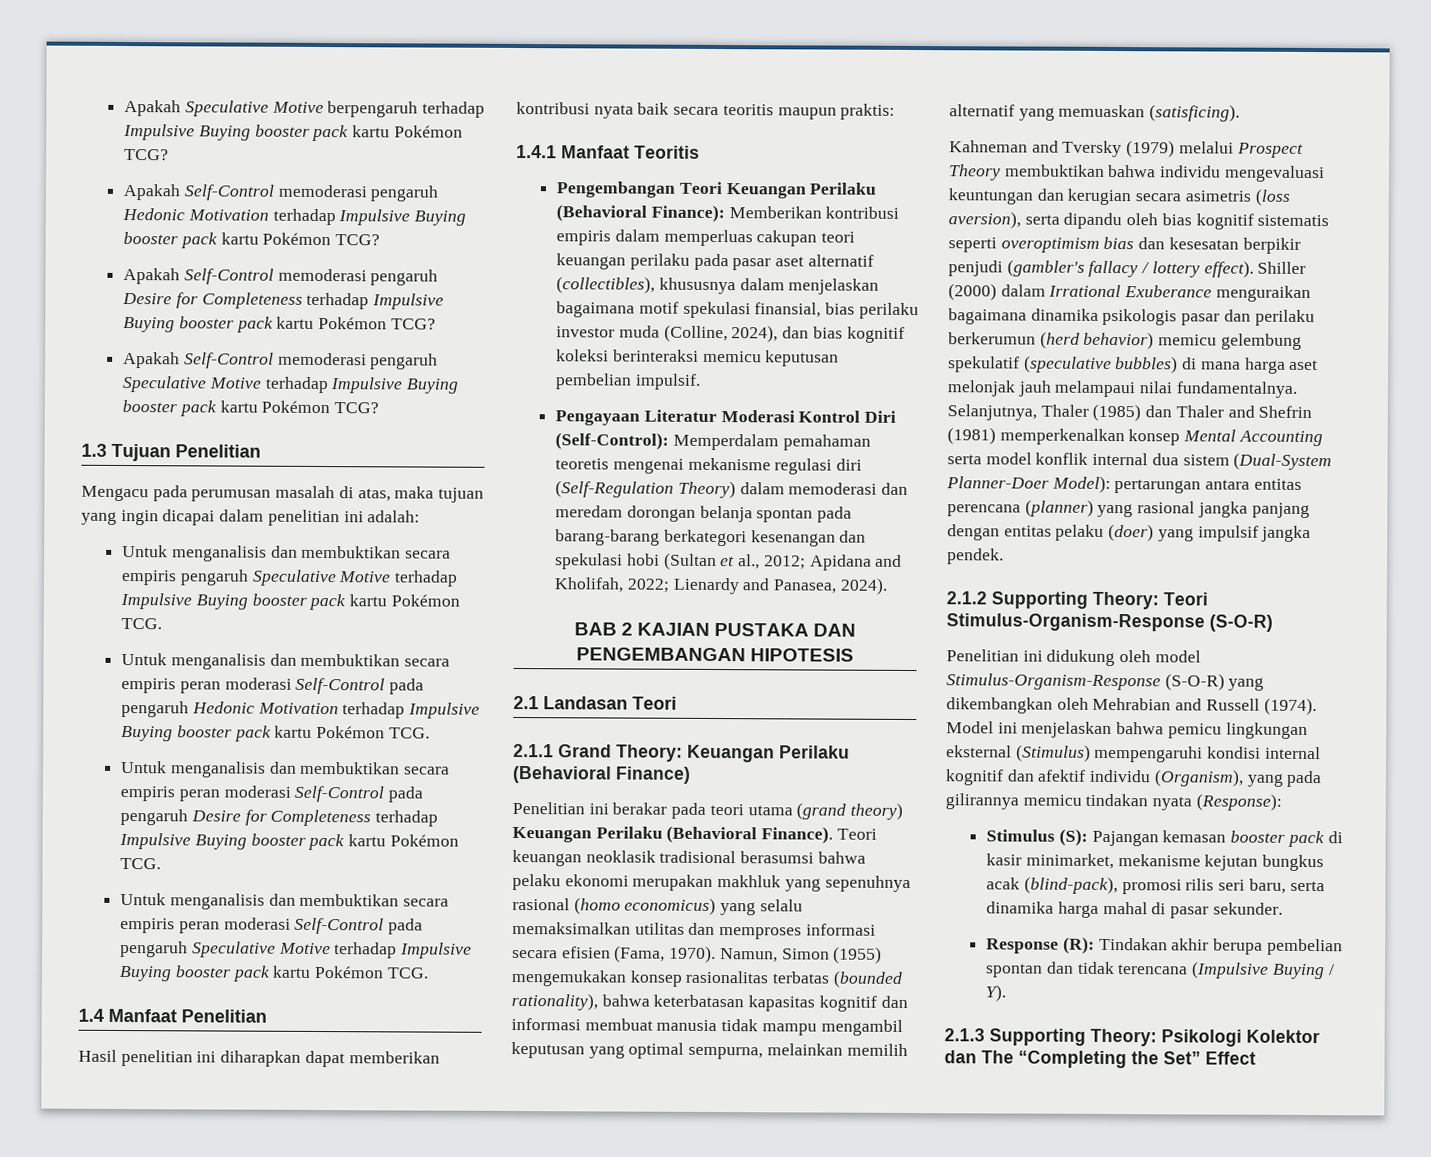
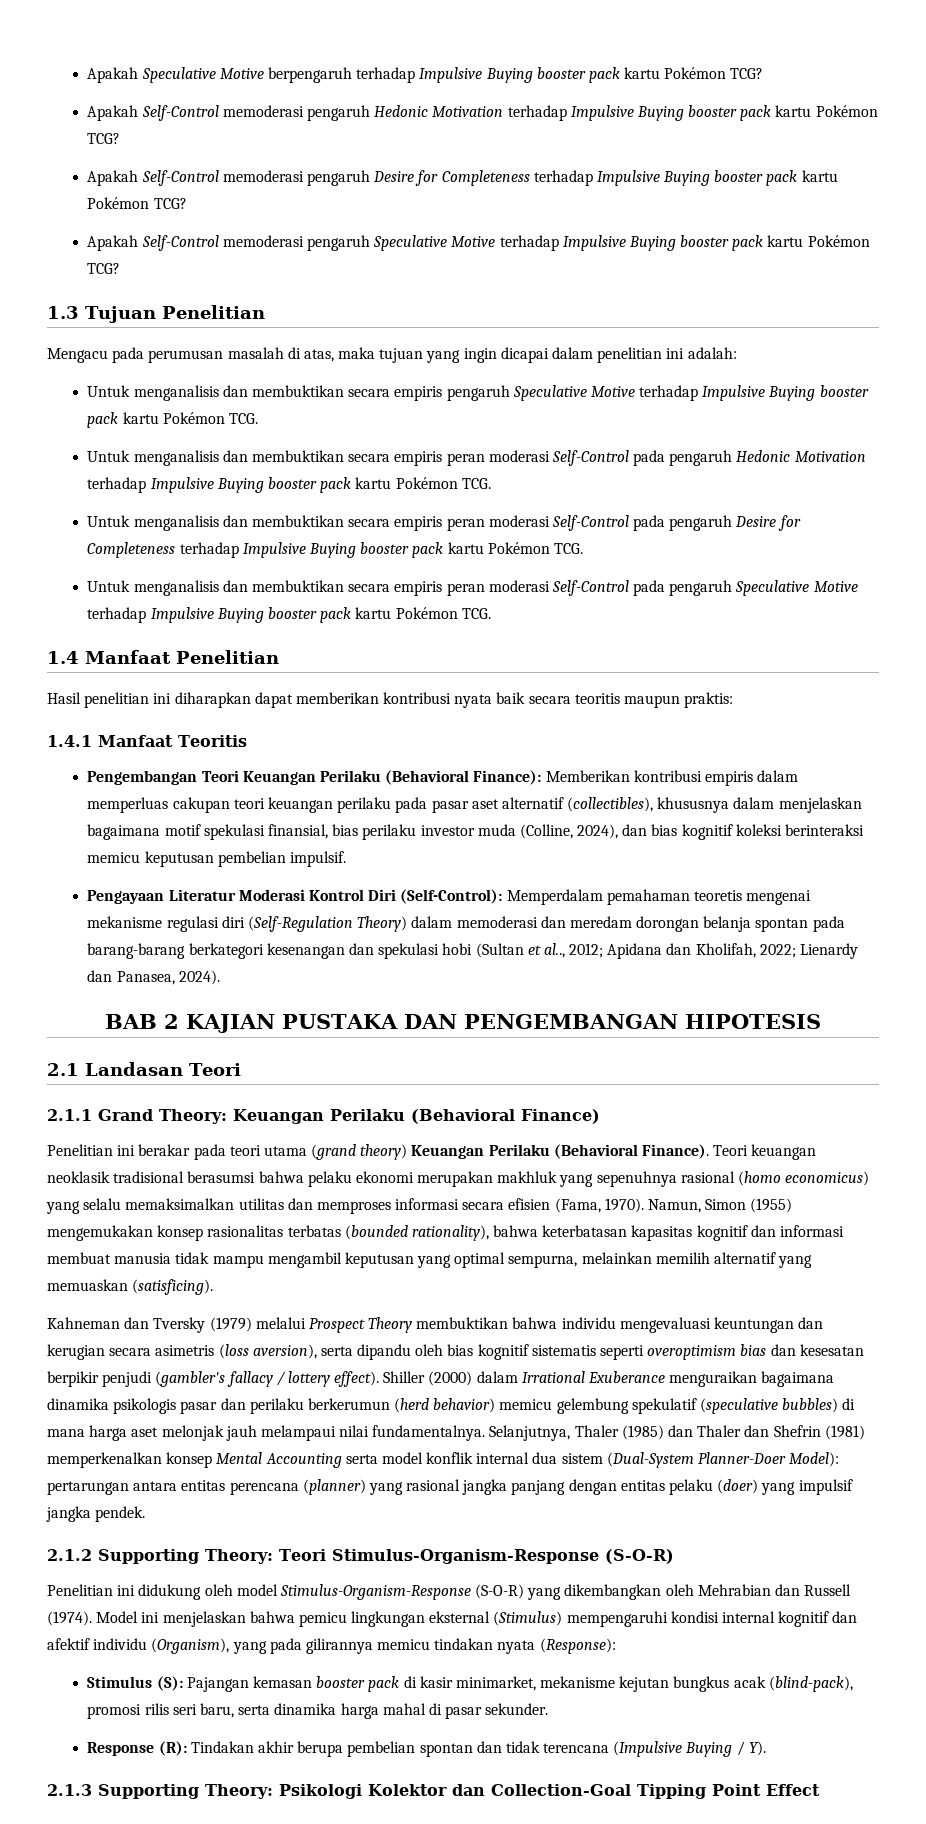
[738,554,761,570] al., -> [543,943,565,958] al..,
[875,554,903,567] and -> [666,943,692,955] dan
[742,578,771,591] and -> [87,970,113,982] dan
[1031,140,1059,153] and -> [124,1317,150,1329] dan
[1227,405,1255,418] and -> [744,1425,770,1437] dan
[1175,698,1203,711] and -> [775,1584,801,1596] dan
[981,1050,1201,1069] The “Completing the Set” -> [491,1784,761,1799] Collection-Goal Tipping Point

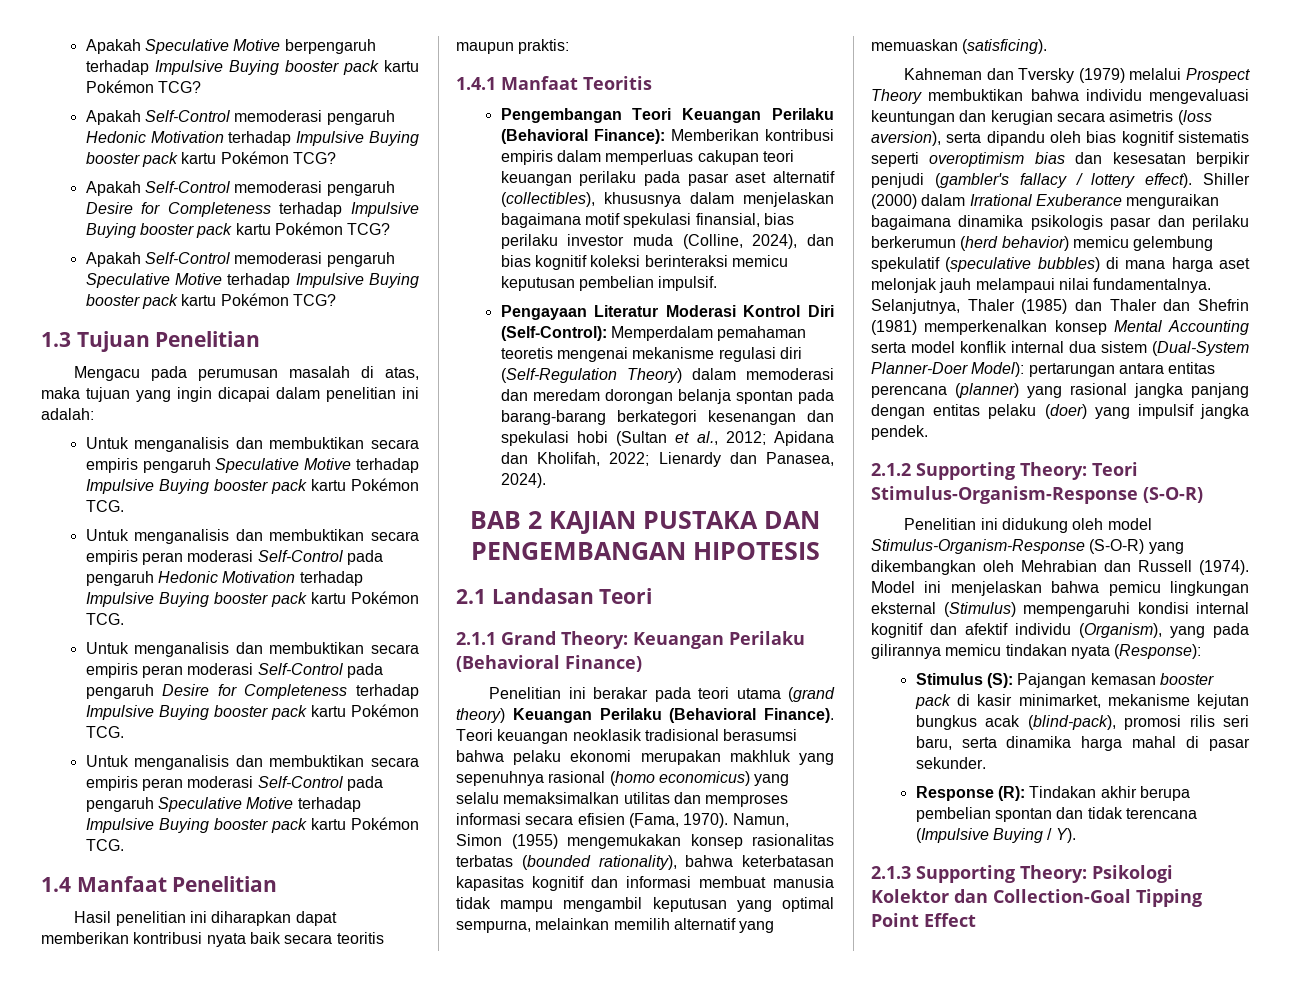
[543,943,565,958] al.., -> [696,431,718,445] al.,

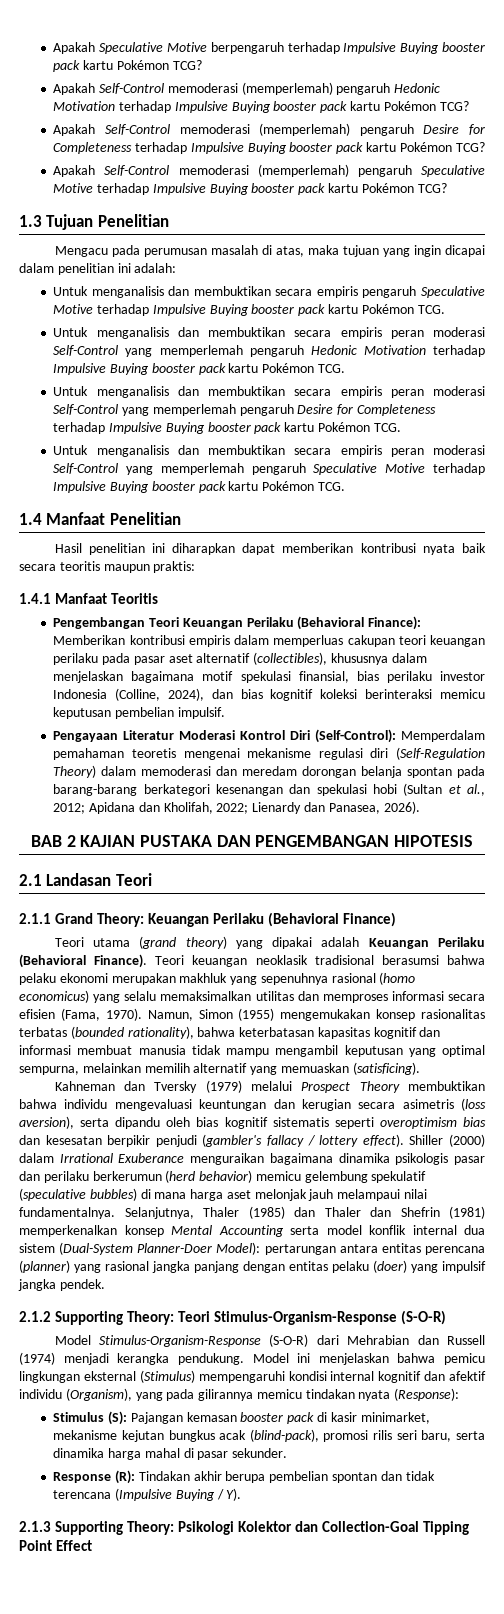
(323, 116) none -> [241,82,333,95] (memperlemah)
(323, 187) none -> [259,123,351,136] (memperlemah)
(323, 258) none -> [257,164,349,177] (memperlemah)
[347,550,384,565] pada -> [125,345,243,357] yang memperlemah
[347,663,384,678] pada -> [122,404,236,416] yang memperlemah
[347,776,384,791] pada -> [126,463,244,475] yang memperlemah
[633,234,674,246] muda -> [53,689,108,699] Indonesia
[500,473,546,488] 2024). -> [383,801,420,814] 2026).
[489,687,835,702] [456,708,505,723] Penelitian ini berakar pada teori utama (grand theory) -> [54,936,360,949] Teori utama (grand theory) yang dipakai adalah
[904,518,1152,533] [871,539,1184,554] [871,560,1249,575] Penelitian ini didukung oleh model Stimulus-Organism-Response (S-O-R) yang dikembangkan oleh Mehrabian dan Russell (1974). -> [54,1334,485,1347] [19,1352,244,1365] Model Stimulus-Organism-Response (S-O-R) dari Mehrabian dan Russell (1974) menjadi kerangka pendukung.

